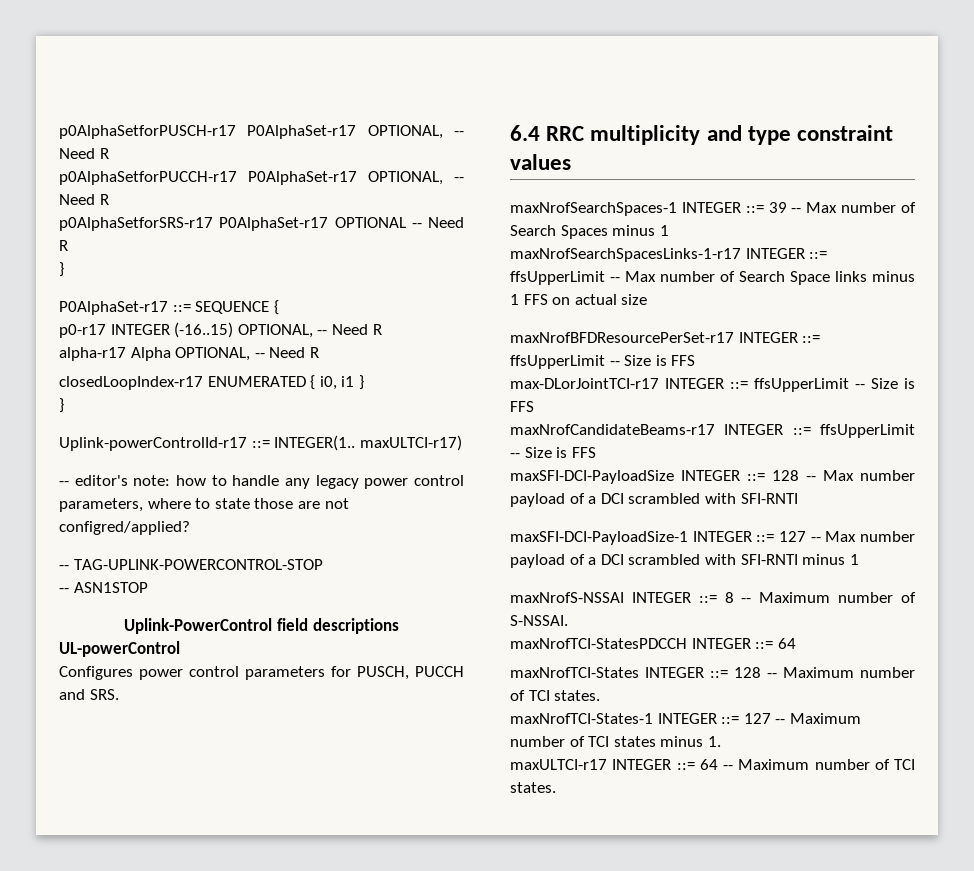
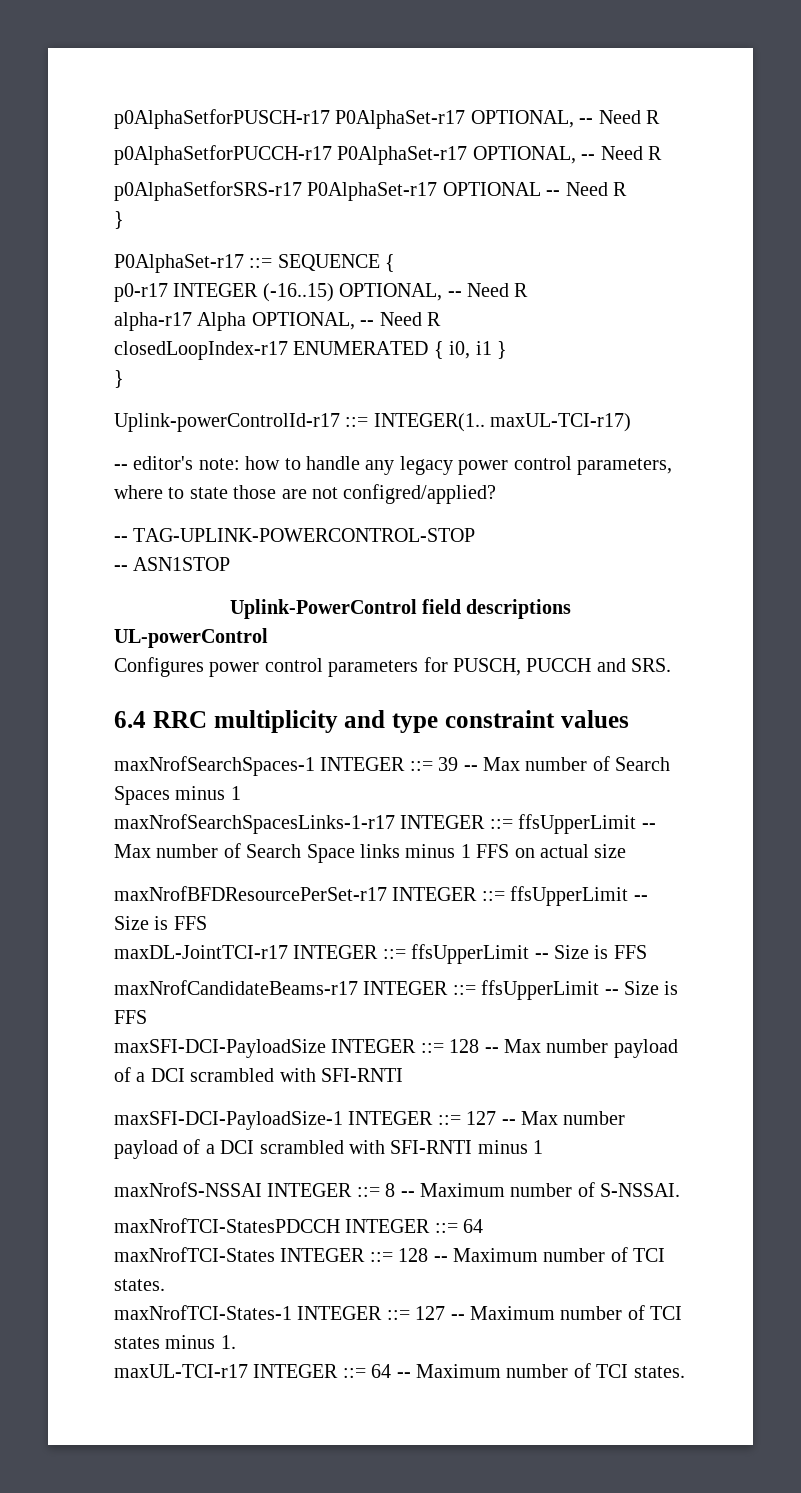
[359,435,462,451] maxULTCI-r17) -> [490,413,632,432] maxUL-TCI-r17)
[510,378,659,389] max-DLorJointTCI-r17 -> [114,945,288,959] maxDL-JointTCI-r17
[510,759,607,770] maxULTCI-r17 -> [114,1364,248,1378] maxUL-TCI-r17

